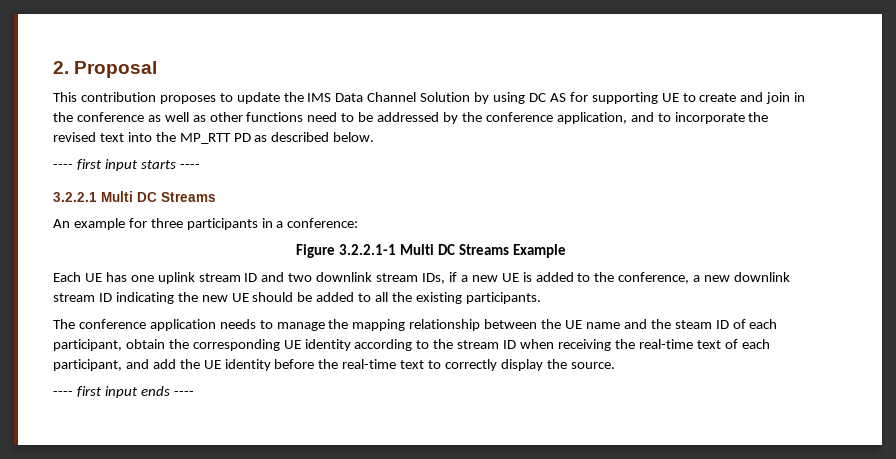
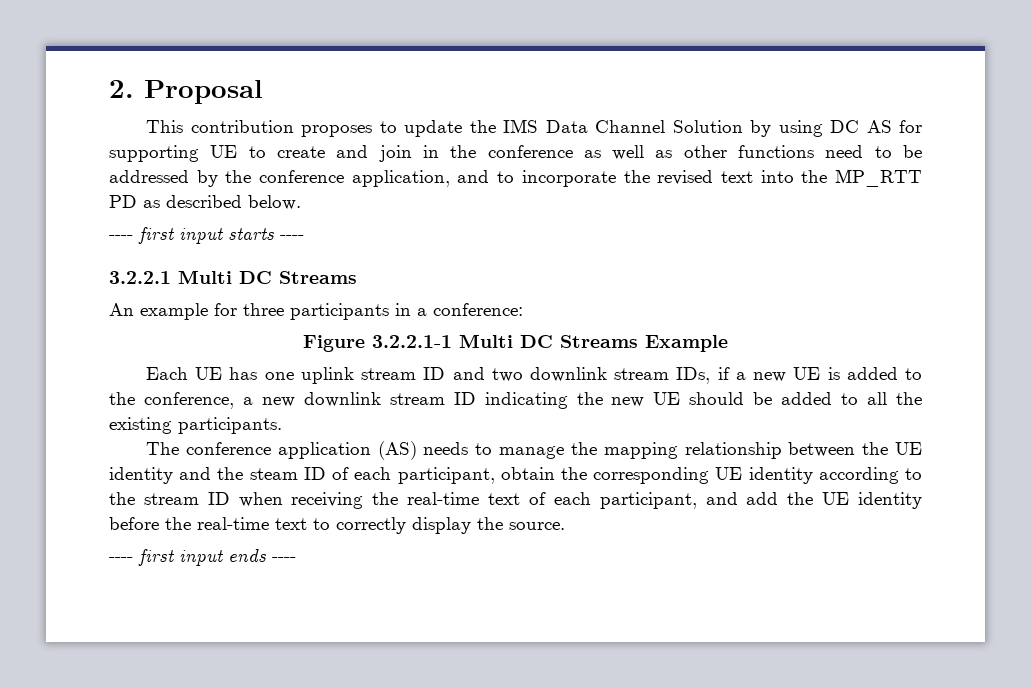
(216, 325) none -> [377,441,417,460] (AS)
[585,322,620,329] name -> [109,467,173,484] identity

